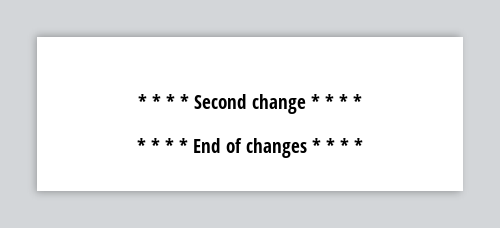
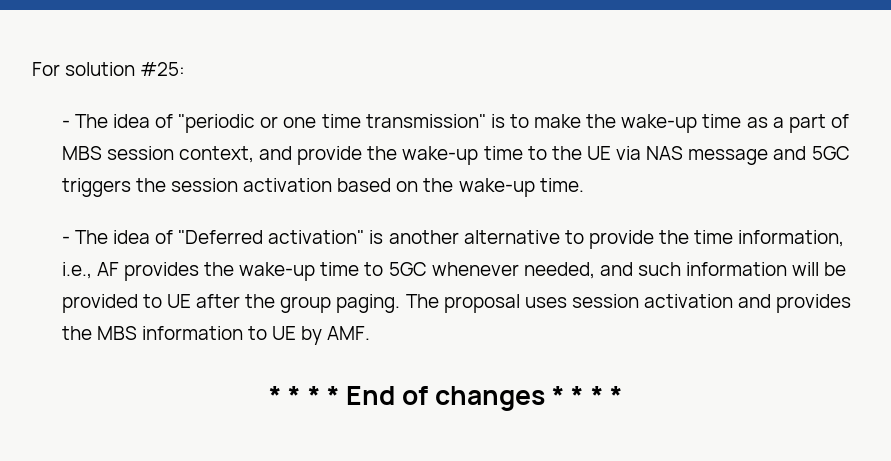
[137,94,363,114] * * * * Second change * * * * -> [32,62,186,76] [61,114,849,133] [61,146,850,165] [61,178,584,197] [61,230,845,249] [61,262,847,281] [61,294,852,313] [61,326,371,345] For solution #25: // - The idea of "periodic or one time transmission" is to make the wake-up time as a part of MBS session context, and provide the wake-up time to the UE via NAS message and 5GC triggers the session activation based on the wake-up time. // - The idea of "Deferred activation" is another alternative to provide the time information, i.e., AF provides the wake-up time to 5GC whenever needed, and such information will be provided to UE after the group paging. The proposal uses session activation and provides the MBS information to UE by AMF.

